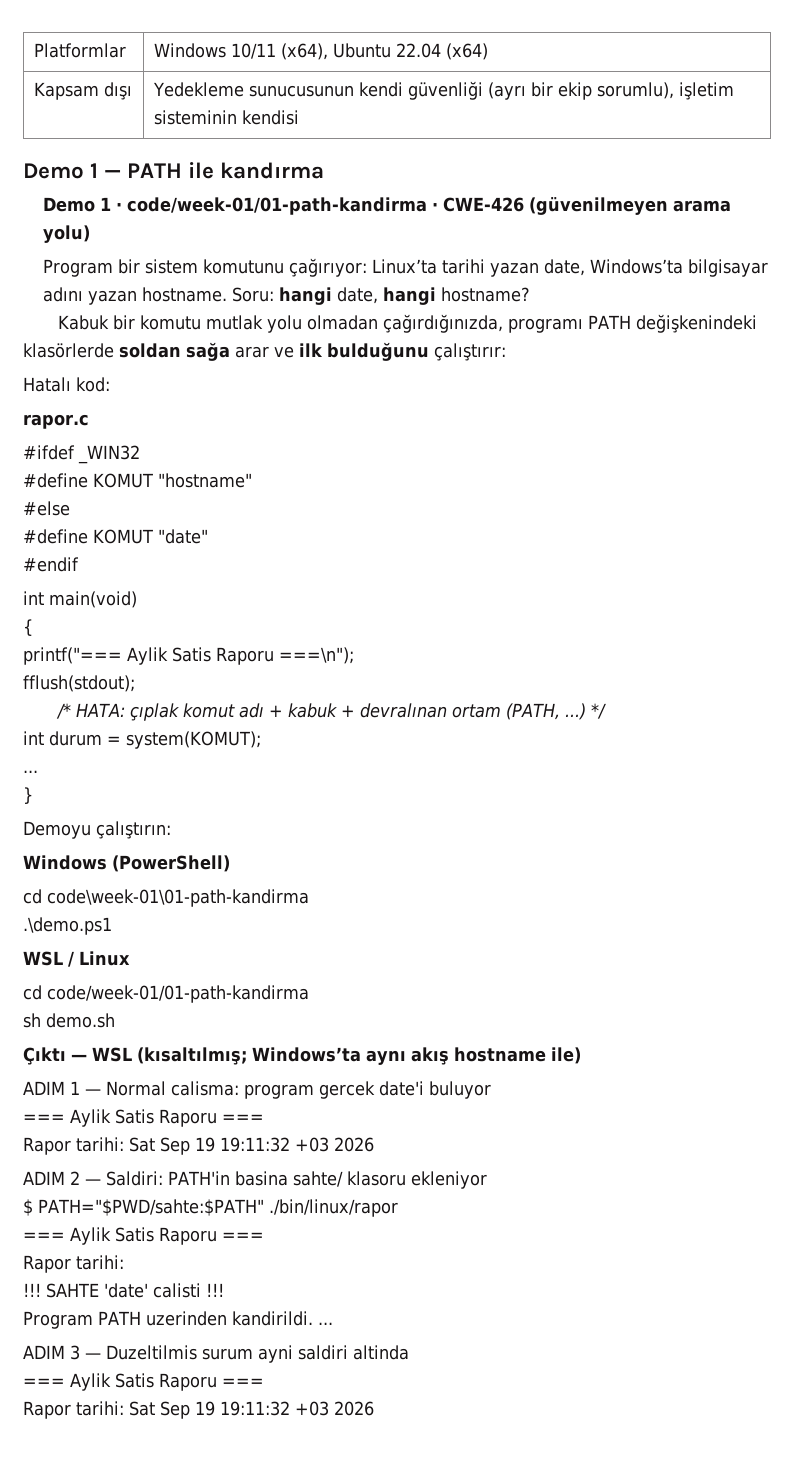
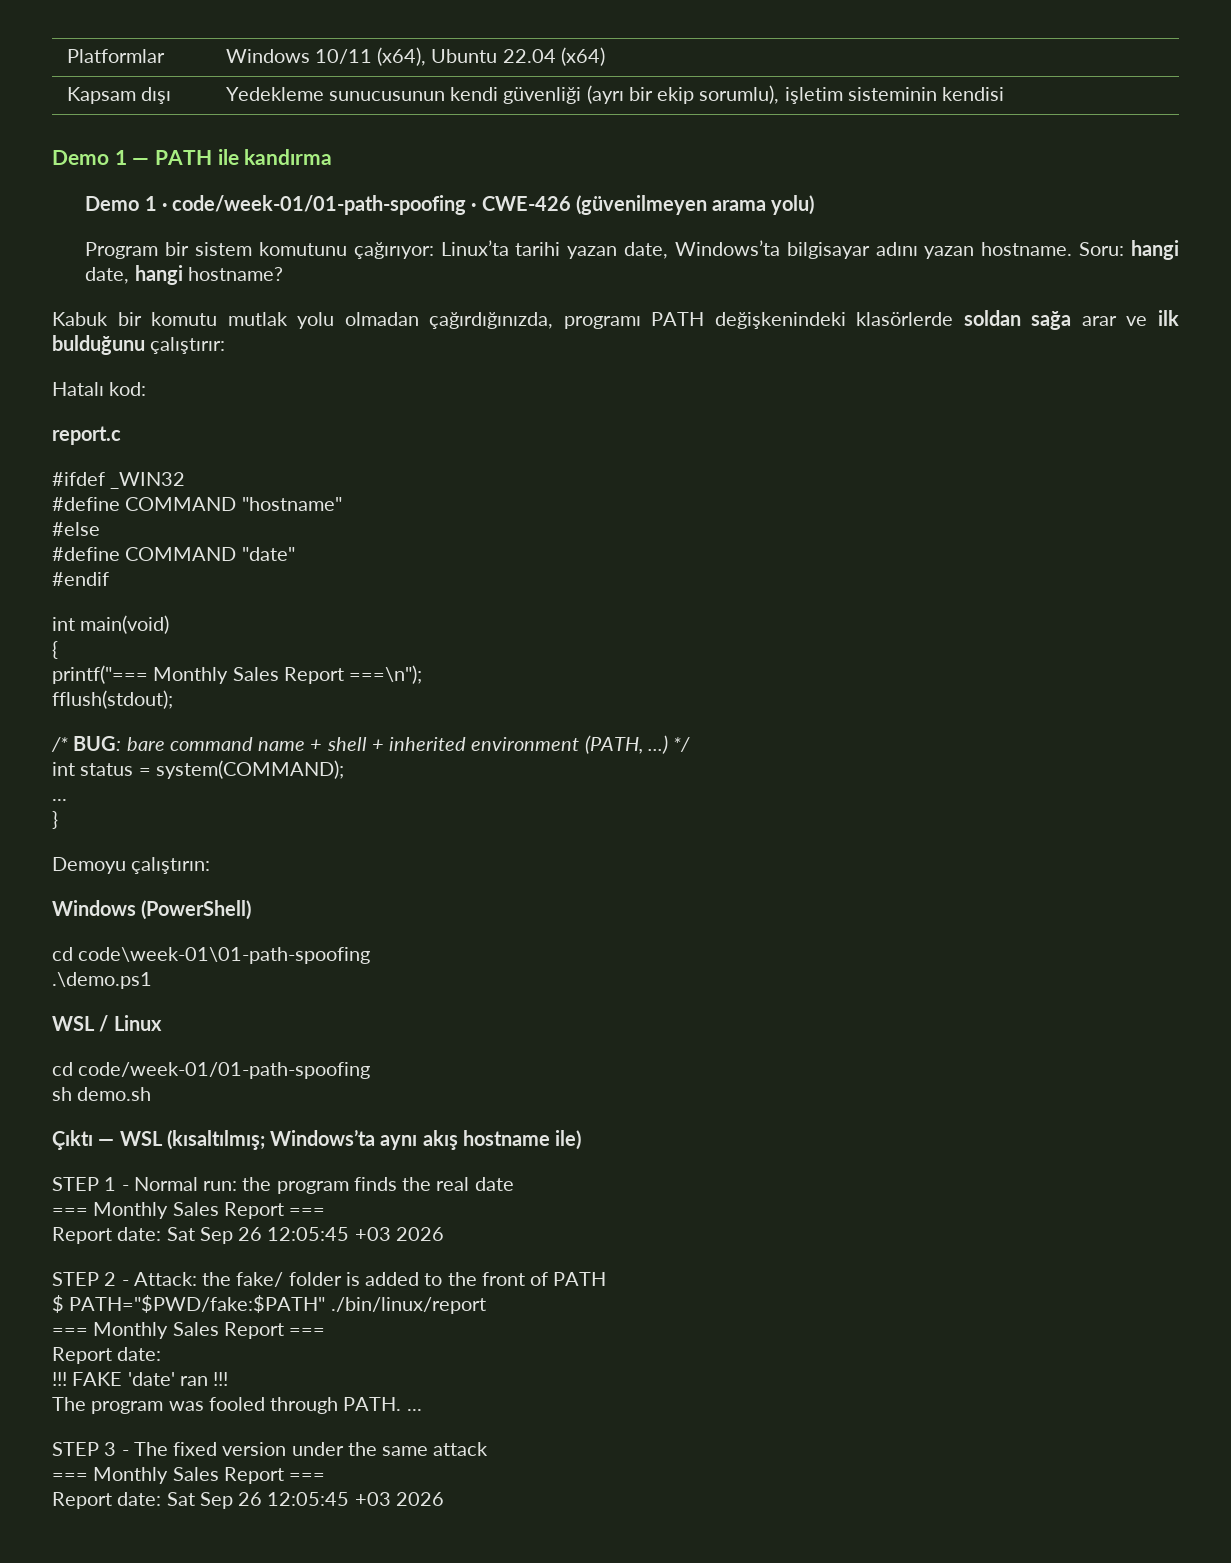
[127,197,428,215] code/week-01/01-path-kandirma -> [172,195,467,215] code/week-01/01-path-spoofing
[23,414,89,429] rapor.c -> [52,426,121,445] report.c
[93,473,153,488] KOMUT -> [125,497,237,511] COMMAND
[93,529,153,544] KOMUT -> [125,547,237,561] COMMAND
[127,647,274,665] Aylik Satis Raporu -> [153,667,344,684] Monthly Sales Report
[75,703,501,721] HATA: çıplak komut adı + kabuk + devralınan ortam -> [73,736,580,751] BUG: bare command name + shell + inherited environment
[49,731,261,749] durum = system(KOMUT); -> [80,760,344,779] status = system(COMMAND);
[47,889,309,907] code\week-01\01-path-kandirma -> [78,947,371,964] code\week-01\01-path-spoofing
[47,985,309,1003] code/week-01/01-path-kandirma -> [78,1062,371,1079] code/week-01/01-path-spoofing
[23,1081,491,1099] [23,1109,264,1127] [23,1137,374,1155] [23,1171,487,1189] ADIM 1 — Normal calisma: program gercek date'i buluyor // === Aylik Satis Raporu === // Rapor tarihi: Sat Sep 19 19:11:32 +03 2026 // ADIM 2 — Saldiri: PATH'in basina sahte/ klasoru ekleniyor -> [52,1177,514,1194] [52,1202,326,1219] [52,1227,444,1244] [52,1272,607,1287] STEP 1 - Normal run: the program finds the real date // === Monthly Sales Report === // Report date: Sat Sep 26 12:05:45 +03 2026 // STEP 2 - Attack: the fake/ folder is added to the front of PATH
[38,1199,398,1217] [23,1227,264,1245] [23,1255,124,1273] [23,1283,224,1298] [23,1311,333,1329] [23,1345,409,1363] [23,1373,264,1391] [23,1401,290,1419] PATH="$PWD/sahte:$PATH" ./bin/linux/rapor // === Aylik Satis Raporu === // Rapor tarihi: // !!! SAHTE 'date' calisti !!! // Program PATH uzerinden kandirildi. ... // ADIM 3 — Duzeltilmis surum ayni saldiri altinda // === Aylik Satis Raporu === // Rapor tarihi: Sat Sep 19 19:11:32 -> [69,1295,486,1314] [52,1322,326,1339] [52,1347,162,1364] [52,1372,229,1386] [52,1397,422,1414] [52,1442,489,1456] [52,1467,326,1484] [52,1492,350,1509] PATH="$PWD/fake:$PATH" ./bin/linux/report // === Monthly Sales Report === // Report date: // !!! FAKE 'date' ran !!! // The program was fooled through PATH. ... // STEP 3 - The fixed version under the same attack // === Monthly Sales Report === // Report date: Sat Sep 26 12:05:45

